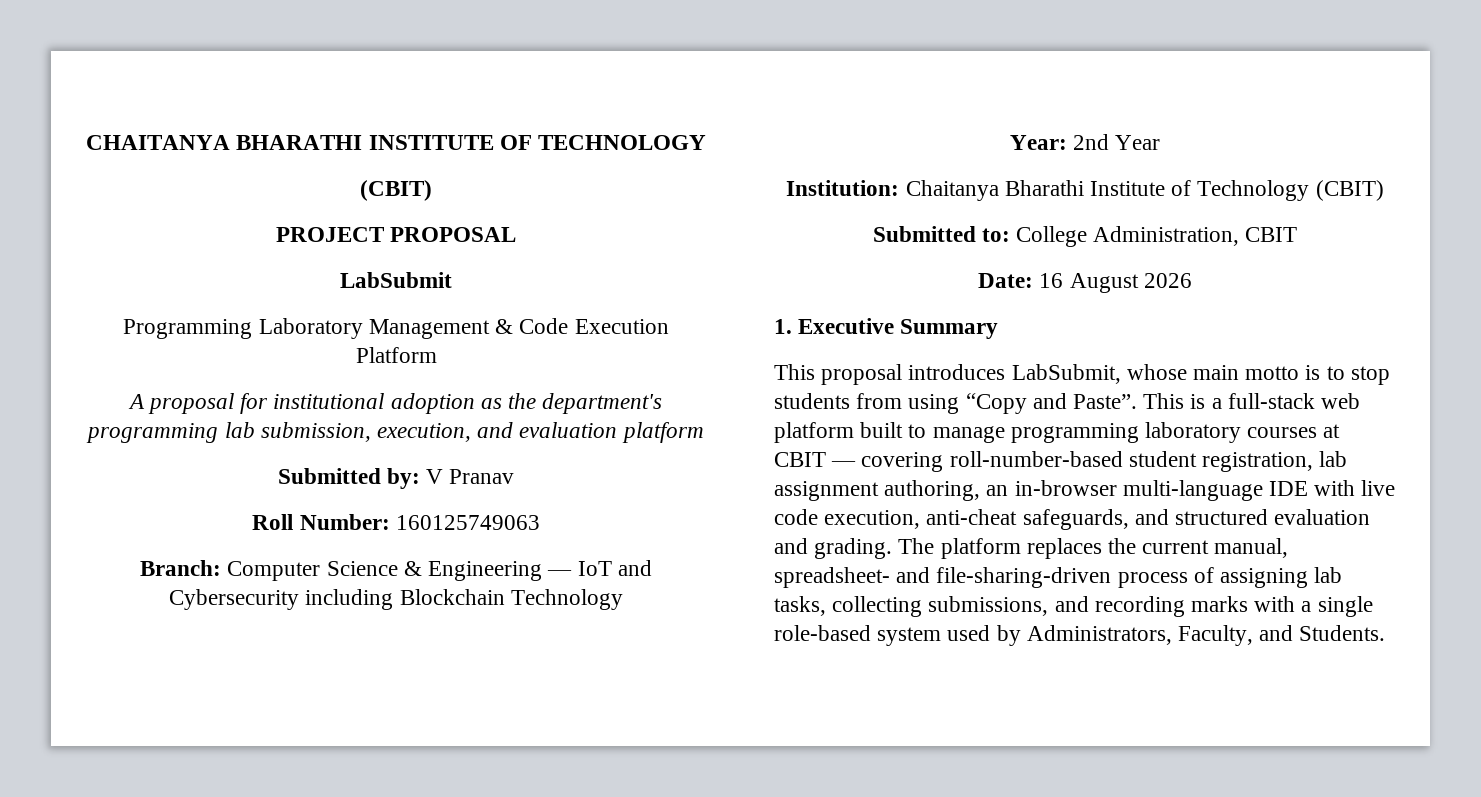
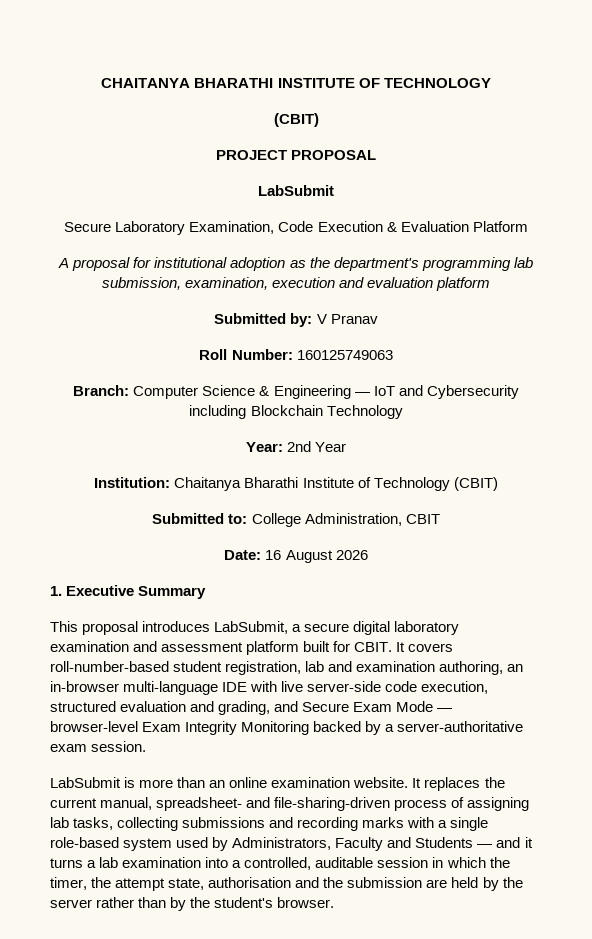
[123,318,669,339] Programming Laboratory Management & Code Execution -> [64,221,469,235] Secure Laboratory Examination, Code Execution & Evaluation
[377,423,471,442] execution, -> [184,277,335,290] examination, execution
[1126,364,1390,385] [774,393,1361,414] [774,422,1341,443] [774,452,944,472] whose main motto is to stop students from using “Copy and Paste”. This is a full-stack web platform built to manage programming laboratory courses at CBIT — covering -> [292,621,460,635] [50,641,454,655] a secure digital laboratory examination and assessment platform built for CBIT. It covers
[774,481,879,501] assignment -> [328,661,436,672] and examination
(1396, 488) none -> [307,681,382,692] server-side
[926,509,1371,530] [774,538,1021,559] anti-cheat safeguards, and structured evaluation and grading. The platform -> [50,701,453,715] [50,721,524,735] [50,741,147,752] [50,777,422,788] structured evaluation and grading, and Secure Exam Mode — browser-level Exam Integrity Monitoring backed by a server-authoritative exam session. // LabSubmit is more than an online examination website. It
[928,596,1049,616] submissions, -> [182,817,266,828] submissions
[1178,625,1386,646] Faculty, and Students. -> [335,837,533,851] [50,857,510,870] [50,877,523,891] [50,897,335,911] Faculty and Students — and it turns a lab examination into a controlled, auditable session in which the timer, the attempt state, authorisation and the submission are held by the server rather than by the student's browser.

